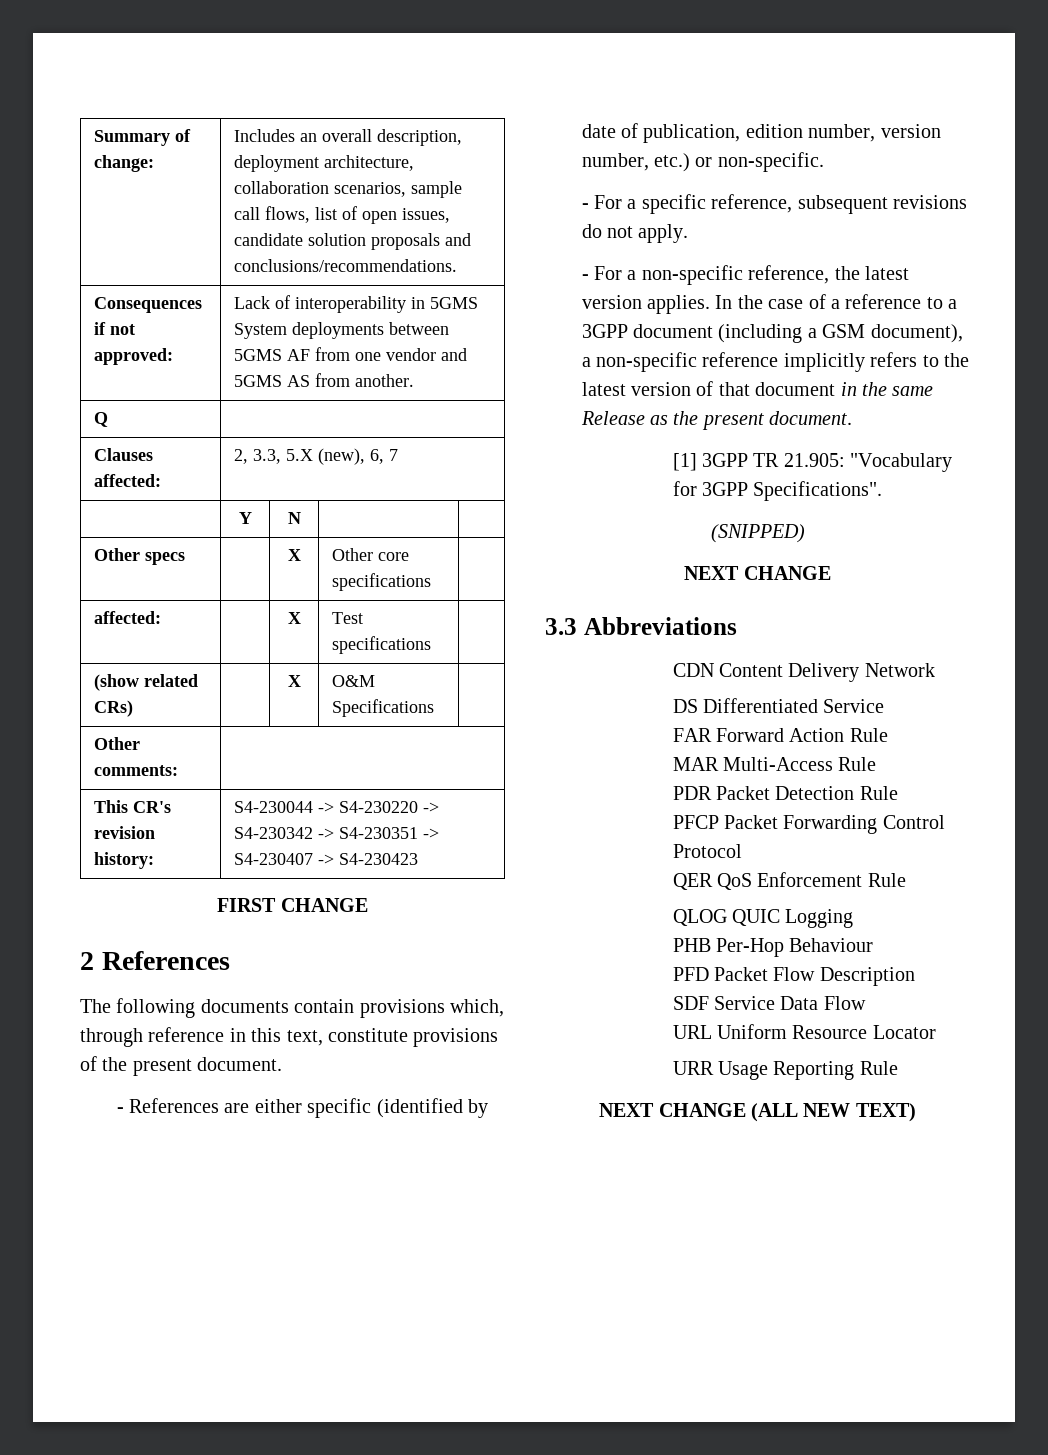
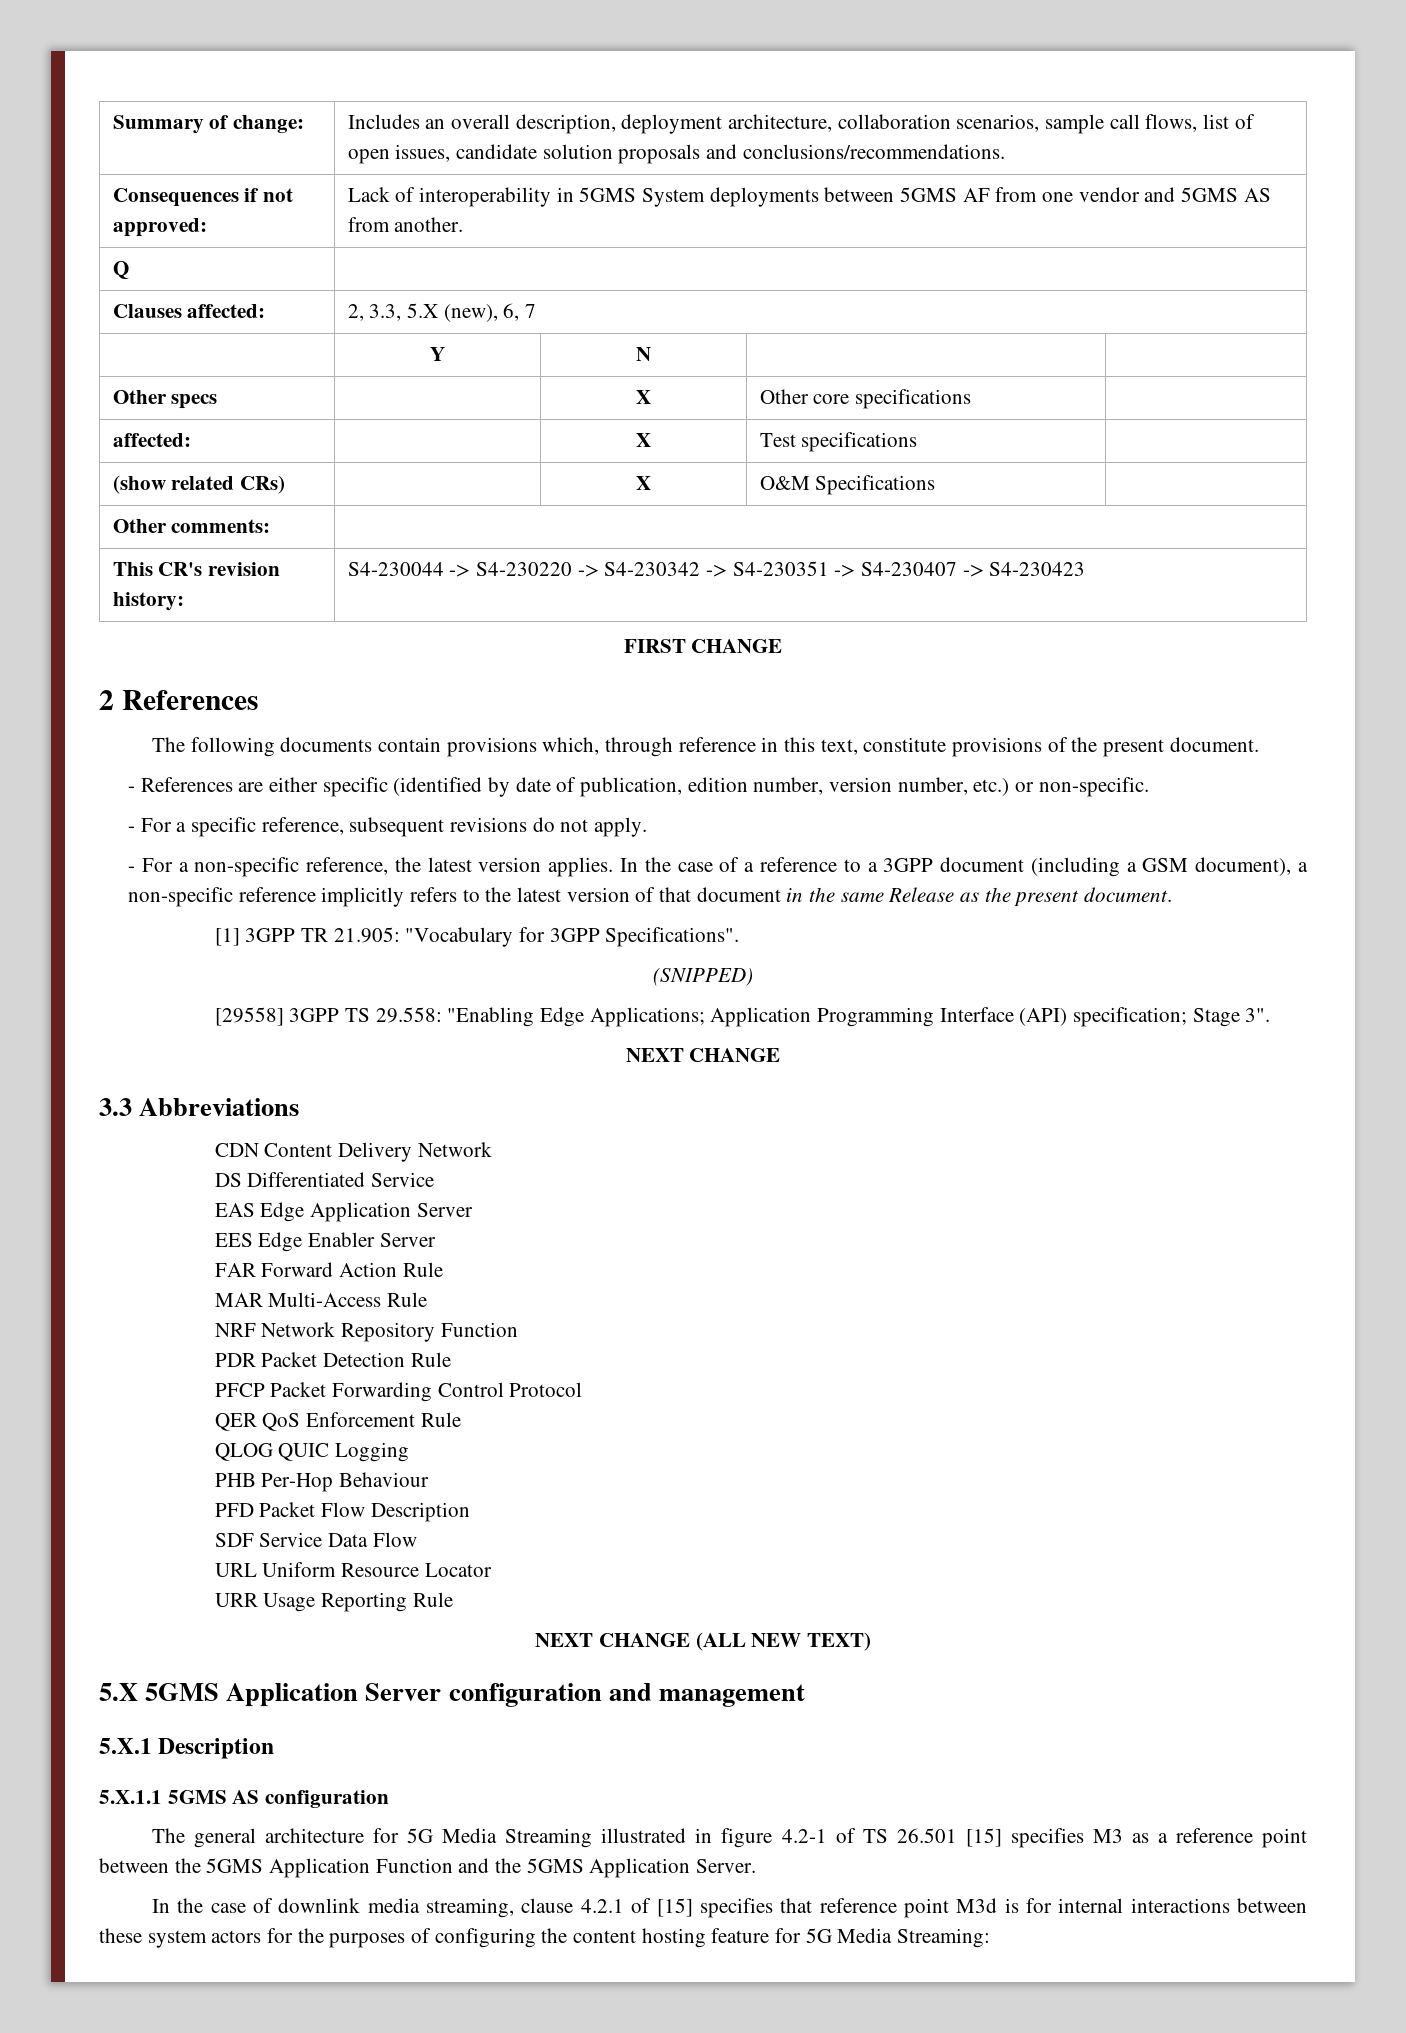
(805, 533) none -> [214,1007,1271,1027] // [29558] 3GPP TS 29.558: "Enabling Edge Applications; Application Programming Interface (API) specification; Stage 3".
(885, 706) none -> [214,1202,473,1222] [214,1232,436,1252] // EAS Edge Application Server // EES Edge Enabler Server
(877, 764) none -> [214,1322,518,1342] // NRF Network Repository Function
(916, 1112) none -> [99,1683,805,1707] [99,1738,275,1759] [99,1790,390,1808] [152,1828,1307,1848] [99,1858,757,1878] [152,1898,1307,1918] [99,1928,991,1948] // 5.X 5GMS Application Server configuration and management // 5.X.1 Description // 5.X.1.1 5GMS AS configuration // The general architecture for 5G Media Streaming illustrated in figure 4.2-1 of TS 26.501 [15] specifies M3 as a reference point between the 5GMS Application Function and the 5GMS Application Server. // In the case of downlink media streaming, clause 4.2.1 of [15] specifies that reference point M3d is for internal interactions between these system actors for the purposes of configuring the content hosting feature for 5G Media Streaming:

